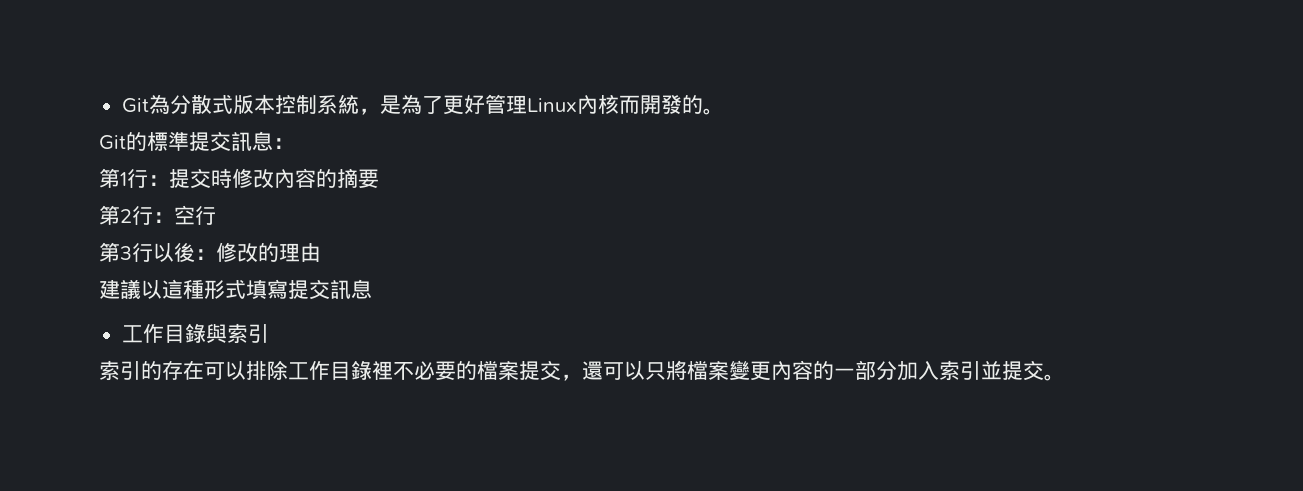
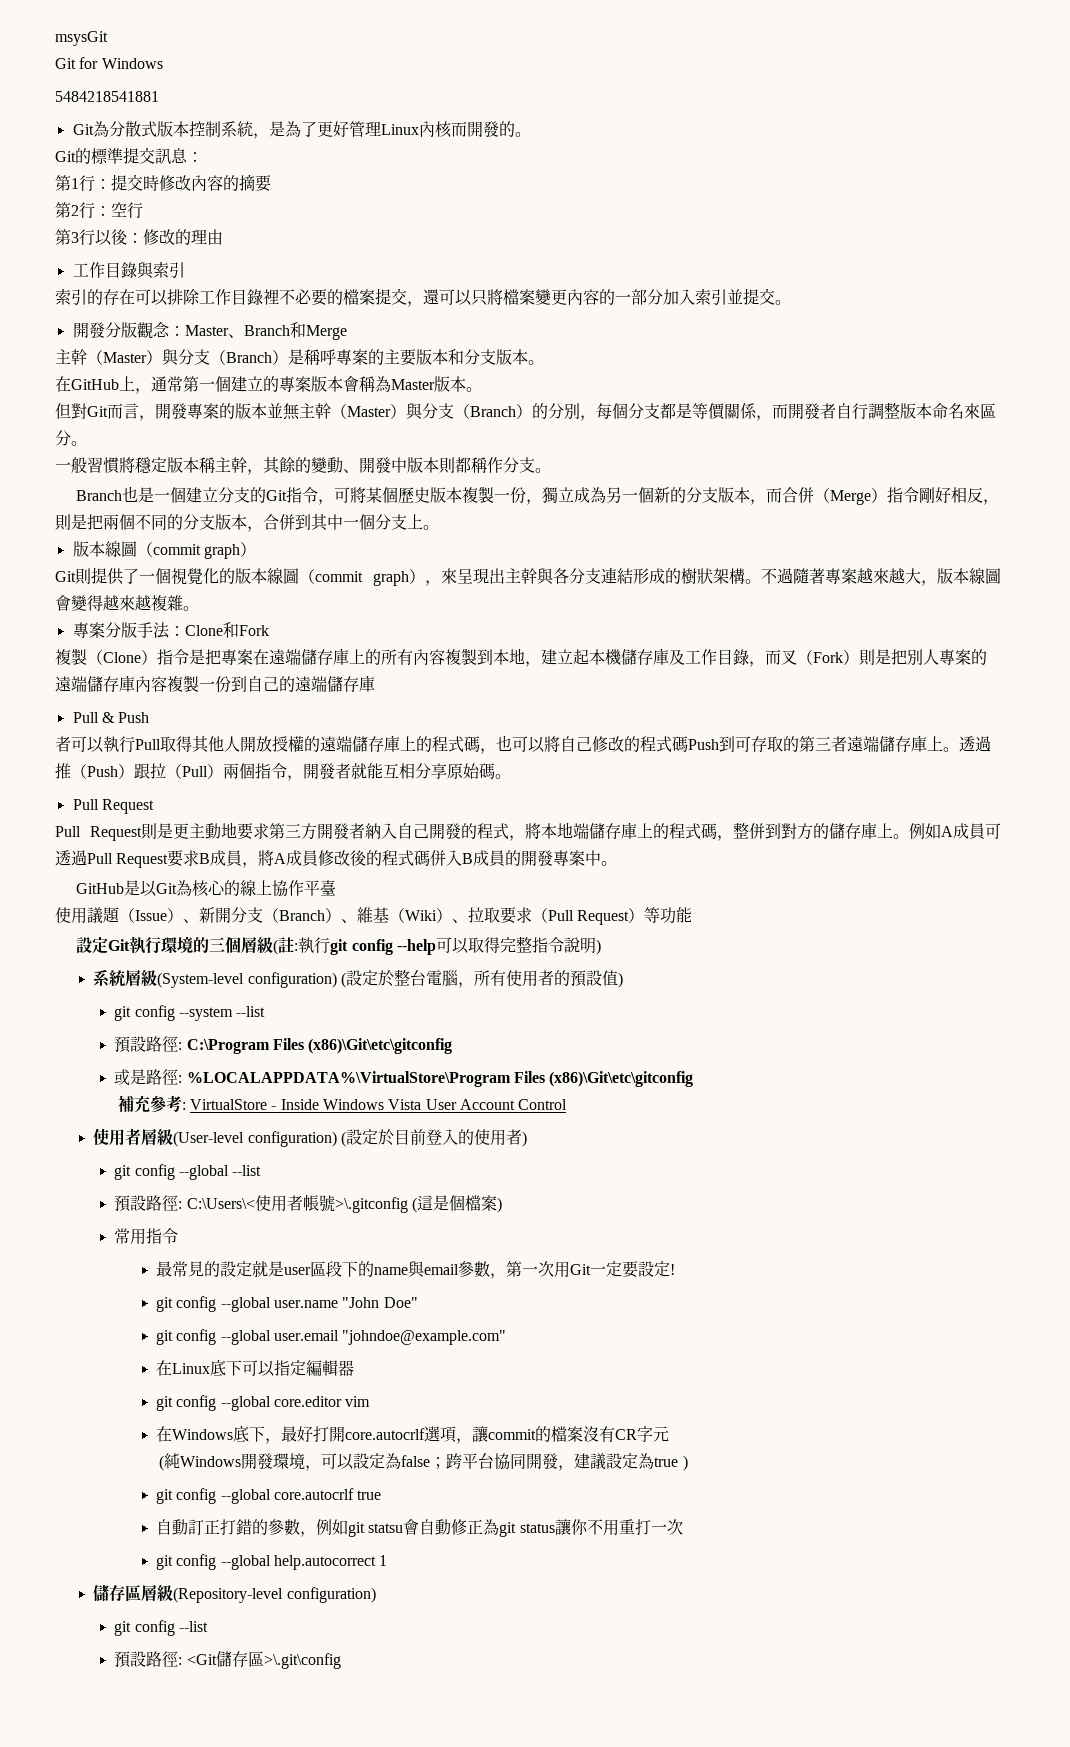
(121, 105) none -> [55,31,108,46] [55,57,163,69] [55,91,159,102] msysGit // Git for Windows // 5484218541881 //
[99,279,372,300] // 建議以這種形式填寫提交訊息 -> (223, 237) none
(1065, 377) none -> [72,322,347,340] [55,349,544,366] [55,376,482,394] [55,402,996,421] [55,430,87,446] [55,457,551,475] [76,486,1000,505] [55,514,439,532] [72,541,256,559] [55,567,1001,586] [55,595,199,611] [72,622,269,639] [55,648,987,667] [55,675,375,693] [72,712,150,723] [55,735,991,754] [55,763,511,781] [72,799,154,814] [55,822,1001,841] [55,850,618,868] [76,880,337,897] [55,907,693,925] [76,936,601,955] [93,969,624,988] [114,1005,266,1021] [114,1036,453,1054] [114,1069,694,1087] [117,1095,568,1113] [93,1128,528,1147] [114,1164,262,1180] [114,1194,502,1213] [114,1228,179,1245] [156,1261,676,1279] [156,1296,418,1312] [156,1329,507,1345] [156,1359,355,1377] [156,1395,371,1411] [156,1425,670,1444] [159,1453,688,1471] [156,1488,382,1504] [156,1519,683,1537] [156,1554,388,1570] [93,1584,376,1603] [114,1620,208,1636] [114,1651,341,1669] // 開發分版觀念：Master、Branch和Merge // 主幹（Master）與分支（Branch）是稱呼專案的主要版本和分支版本。 // 在GitHub上，通常第一個建立的專案版本會稱為Master版本。 // 但對Git而言，開發專案的版本並無主幹（Master）與分支（Branch）的分別，每個分支都是等價關係，而開發者自行調整版本命名來區分。 // 一般習慣將穩定版本稱主幹，其餘的變動、開發中版本則都稱作分支。 // Branch也是一個建立分支的Git指令，可將某個歷史版本複製一份，獨立成為另一個新的分支版本，而合併（Merge）指令剛好相反，則是把兩個不同的分支版本，合併到其中一個分支上。 // 版本線圖（commit graph） // Git則提供了一個視覺化的版本線圖（commit graph），來呈現出主幹與各分支連結形成的樹狀架構。不過隨著專案越來越大，版本線圖會變得越來越複雜。 // 專案分版手法：Clone和Fork // 複製（Clone）指令是把專案在遠端儲存庫上的所有內容複製到本地，建立起本機儲存庫及工作目錄，而叉（Fork）則是把別人專案的遠端儲存庫內容複製一份到自己的遠端儲存庫 // Pull & Push // 者可以執行Pull取得其他人開放授權的遠端儲存庫上的程式碼，也可以將自己修改的程式碼Push到可存取的第三者遠端儲存庫上。透過推（Push）跟拉（Pull）兩個指令，開發者就能互相分享原始碼。 // Pull Request // Pull Request則是更主動地要求第三方開發者納入自己開發的程式，將本地端儲存庫上的程式碼，整併到對方的儲存庫上。例如A成員可透過Pull Request要求B成員，將A成員修改後的程式碼併入B成員的開發專案中。 // GitHub是以Git為核心的線上協作平臺 // 使用議題（Issue）、新開分支（Branch）、維基（Wiki）、拉取要求（Pull Request）等功能 // 設定Git執行環境的三個層級(註:執行git config --help可以取得完整指令說明) // 系統層級(System-level configuration) (設定於整台電腦，所有使用者的預設值) // git config --system --list // 預設路徑: C:\Program Files (x86)\Git\etc\gitconfig // 或是路徑: %LOCALAPPDATA%\VirtualStore\Program Files (x86)\Git\etc\gitconfig // 補充參考: VirtualStore - Inside Windows Vista User Account Control // 使用者層級(User-level configuration) (設定於目前登入的使用者) // git config --global --list // 預設路徑: C:\Users\<使用者帳號>\.gitconfig (這是個檔案) // 常用指令 // 最常見的設定就是user區段下的name與email參數，第一次用Git一定要設定! // git config --global user.name "John Doe" // git config --global user.email "johndoe@example.com" // 在Linux底下可以指定編輯器 // git config --global core.editor vim // 在Windows底下，最好打開core.autocrlf選項，讓commit的檔案沒有CR字元 // (純Windows開發環境，可以設定為false；跨平台協同開發，建議設定為true ) // git config --global core.autocrlf true // 自動訂正打錯的參數，例如git statsu會自動修正為git status讓你不用重打一次 // git config --global help.autocorrect 1 // 儲存區層級(Repository-level configuration) // git config --list // 預設路徑: <Git儲存區>\.git\config

